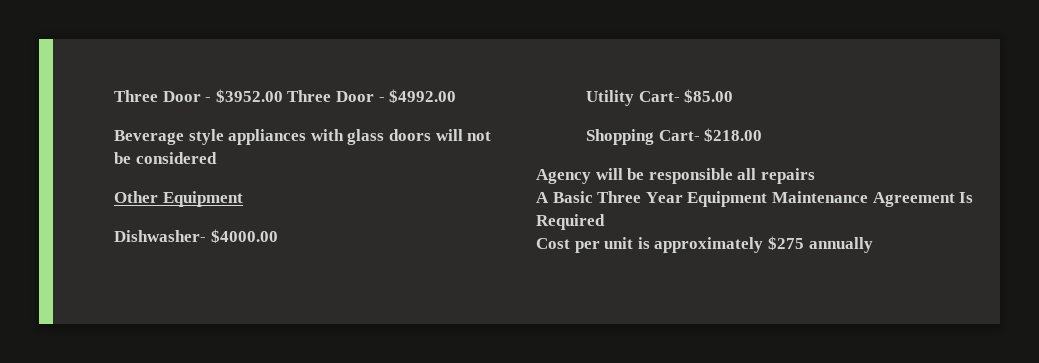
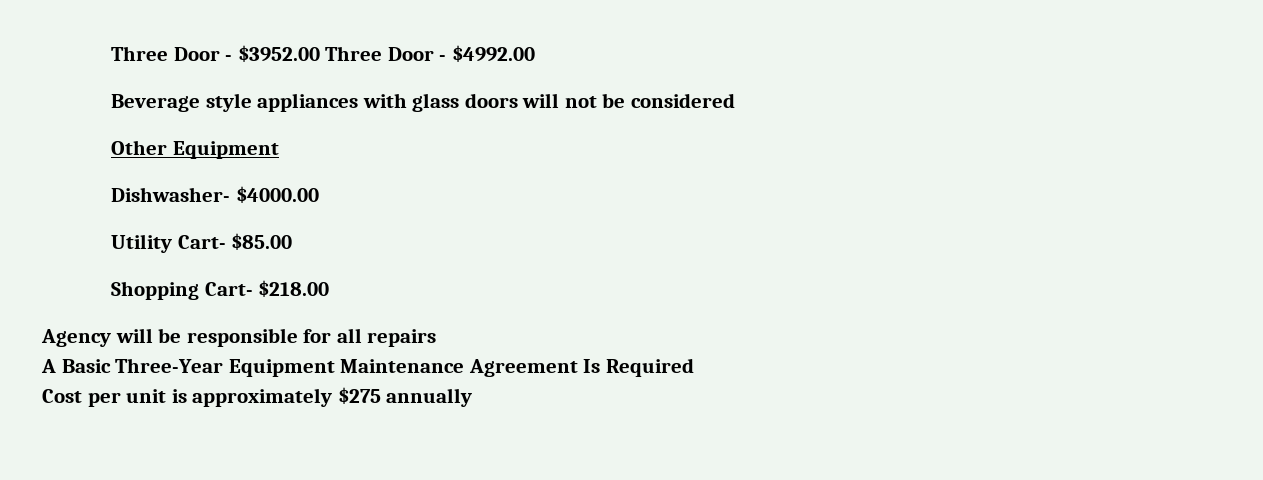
(733, 176) none -> [303,329,332,343] for
[597,191,683,203] Three Year -> [115,358,224,373] Three-Year

